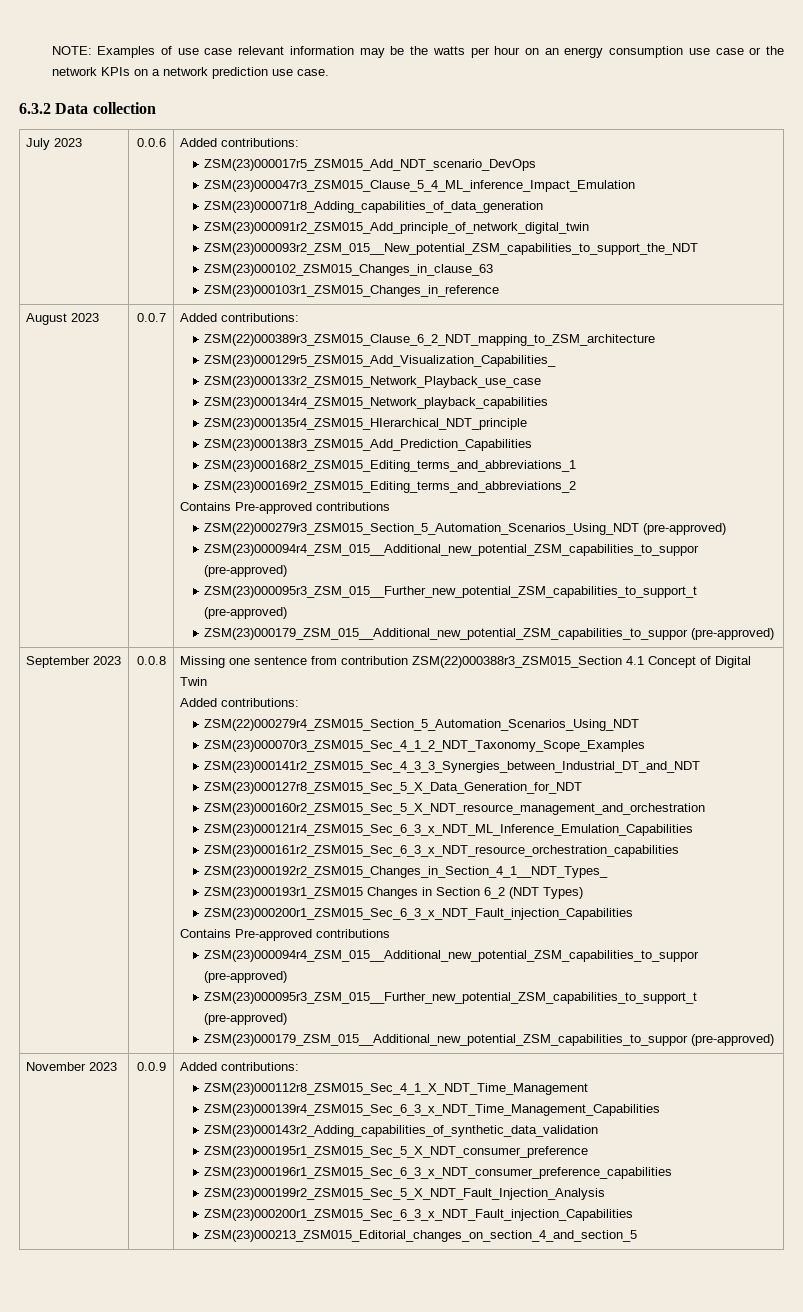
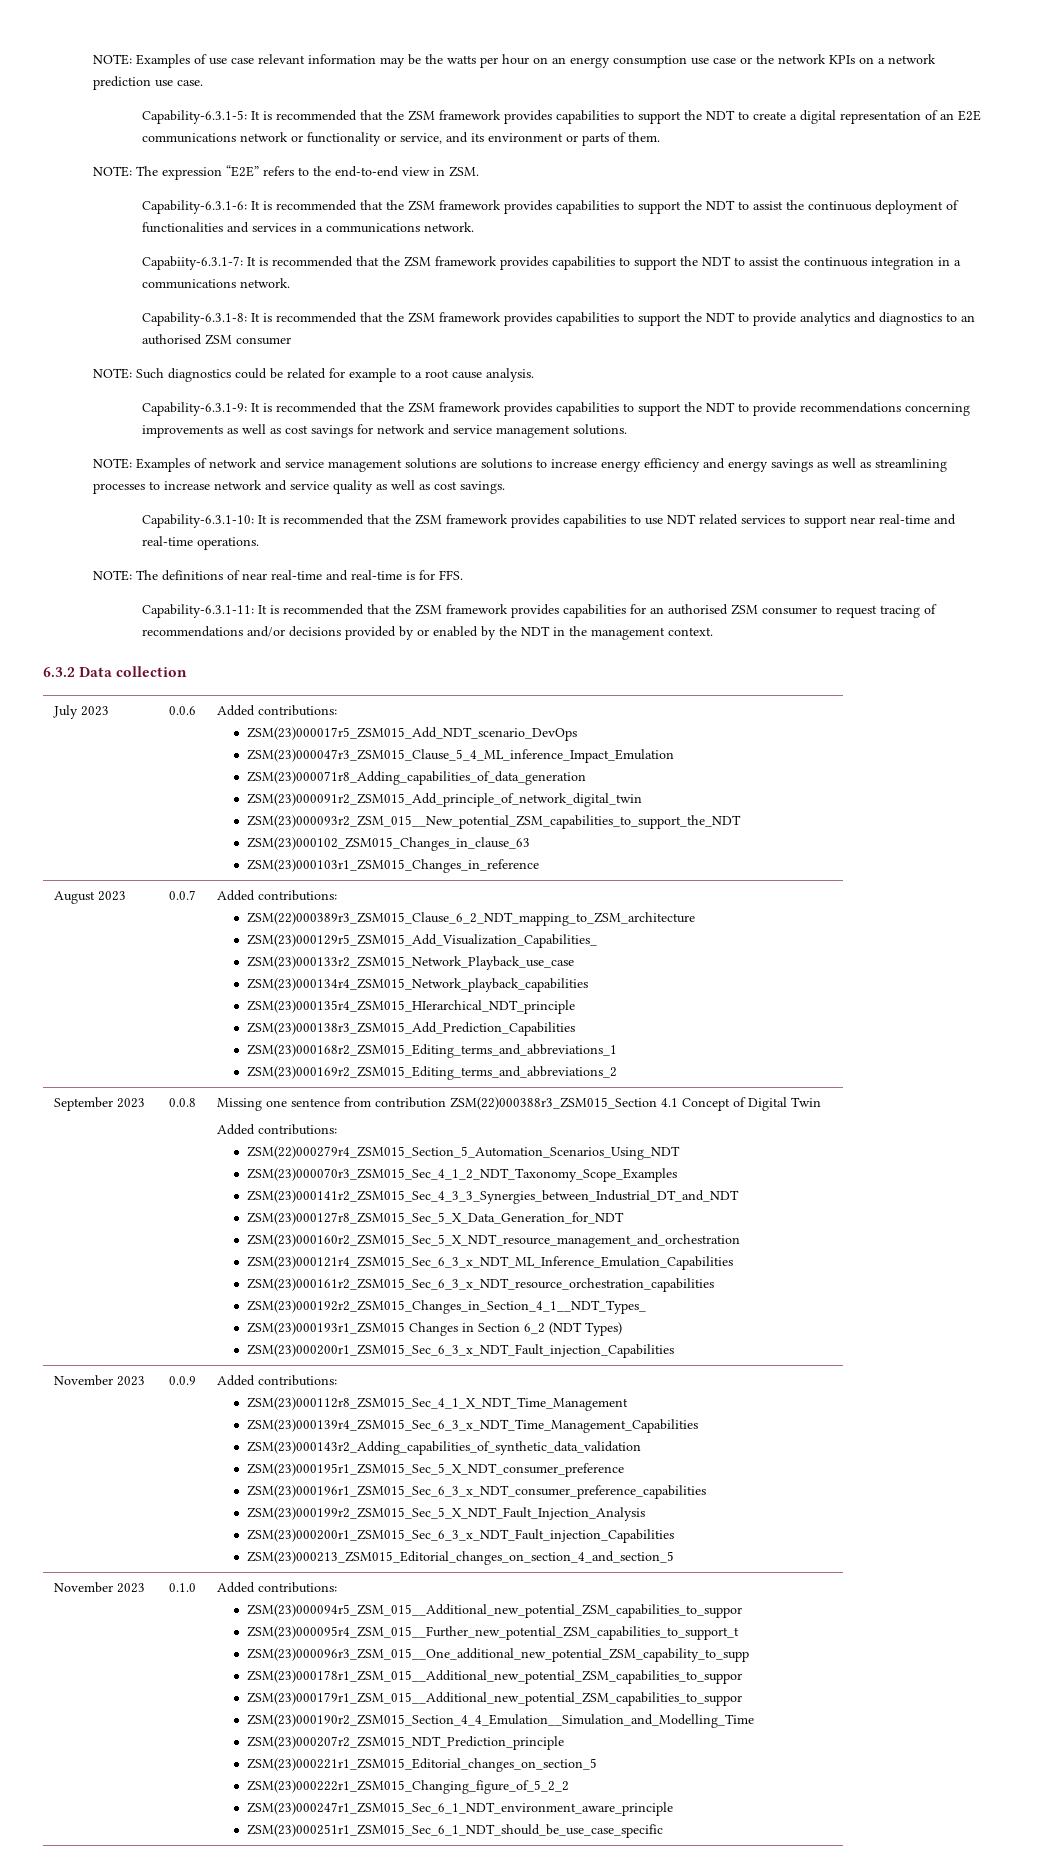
(329, 72) none -> [142,110,982,124] [142,132,661,146] [92,165,479,180] [142,200,960,214] [142,222,475,233] [142,256,962,270] [142,278,291,289] [142,312,976,326] [142,334,292,345] [92,368,534,382] [142,402,971,416] [142,424,628,438] [92,458,947,472] [92,480,505,494] [142,514,957,528] [142,536,260,550] [92,570,463,581] [142,604,938,618] [142,626,714,640] // Capability-6.3.1-5: It is recommended that the ZSM framework provides capabilities to support the NDT to create a digital representation of an E2E communications network or functionality or service, and its environment or parts of them. // NOTE: The expression “E2E” refers to the end-to-end view in ZSM. // Capability-6.3.1-6: It is recommended that the ZSM framework provides capabilities to support the NDT to assist the continuous deployment of functionalities and services in a communications network. // Capabiity-6.3.1-7: It is recommended that the ZSM framework provides capabilities to support the NDT to assist the continuous integration in a communications network. // Capability-6.3.1-8: It is recommended that the ZSM framework provides capabilities to support the NDT to provide analytics and diagnostics to an authorised ZSM consumer // NOTE: Such diagnostics could be related for example to a root cause analysis. // Capability-6.3.1-9: It is recommended that the ZSM framework provides capabilities to support the NDT to provide recommendations concerning improvements as well as cost savings for network and service management solutions. // NOTE: Examples of network and service management solutions are solutions to increase energy efficiency and energy savings as well as streamlining processes to increase network and service quality as well as cost savings. // Capability-6.3.1-10: It is recommended that the ZSM framework provides capabilities to use NDT related services to support near real-time and real-time operations. // NOTE: The definitions of near real-time and real-time is for FFS. // Capability-6.3.1-11: It is recommended that the ZSM framework provides capabilities for an authorised ZSM consumer to request tracing of recommendations and/or decisions provided by or enabled by the NDT in the management context.
[180,502,391,514] [204,523,727,535] [204,544,700,556] [204,565,288,577] [204,586,698,598] [204,607,288,619] [204,628,775,640] // Contains Pre-approved contributions // ZSM(22)000279r3_ZSM015_Section_5_Automation_Scenarios_Using_NDT (pre-approved) // ZSM(23)000094r4_ZSM_015__Additional_new_potential_ZSM_capabilities_to_suppor (pre-approved) // ZSM(23)000095r3_ZSM_015__Further_new_potential_ZSM_capabilities_to_support_t (pre-approved) // ZSM(23)000179_ZSM_015__Additional_new_potential_ZSM_capabilities_to_suppor (pre-approved) -> (618, 1073) none
[180,929,391,941] [204,950,700,962] [204,971,288,983] [204,992,698,1004] [204,1013,288,1025] [204,1034,775,1046] // Contains Pre-approved contributions // ZSM(23)000094r4_ZSM_015__Additional_new_potential_ZSM_capabilities_to_suppor (pre-approved) // ZSM(23)000095r3_ZSM_015__Further_new_potential_ZSM_capabilities_to_support_t (pre-approved) // ZSM(23)000179_ZSM_015__Additional_new_potential_ZSM_capabilities_to_suppor (pre-approved) -> (675, 1351) none
(638, 1236) none -> [53,1582,145,1593] [168,1583,196,1592] [216,1582,337,1593] [247,1604,743,1618] [247,1626,740,1640] [247,1648,750,1662] [247,1670,743,1684] [247,1692,743,1706] [247,1714,755,1728] [247,1736,565,1750] [247,1758,598,1772] [247,1780,570,1794] [247,1802,674,1816] [247,1824,664,1838] // November 2023 | 0.1.0 | Added contributions: // ZSM(23)000094r5_ZSM_015__Additional_new_potential_ZSM_capabilities_to_suppor // ZSM(23)000095r4_ZSM_015__Further_new_potential_ZSM_capabilities_to_support_t // ZSM(23)000096r3_ZSM_015__One_additional_new_potential_ZSM_capability_to_supp // ZSM(23)000178r1_ZSM_015__Additional_new_potential_ZSM_capabilities_to_suppor // ZSM(23)000179r1_ZSM_015__Additional_new_potential_ZSM_capabilities_to_suppor // ZSM(23)000190r2_ZSM015_Section_4_4_Emulation__Simulation_and_Modelling_Time // ZSM(23)000207r2_ZSM015_NDT_Prediction_principle // ZSM(23)000221r1_ZSM015_Editorial_changes_on_section_5 // ZSM(23)000222r1_ZSM015_Changing_figure_of_5_2_2 // ZSM(23)000247r1_ZSM015_Sec_6_1_NDT_environment_aware_principle // ZSM(23)000251r1_ZSM015_Sec_6_1_NDT_should_be_use_case_specific

